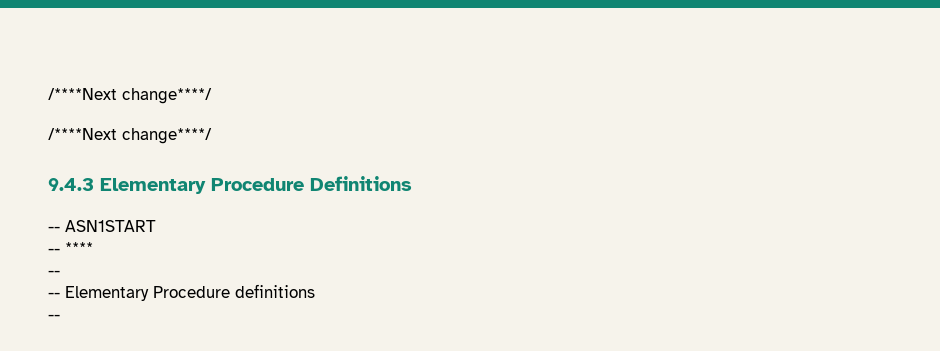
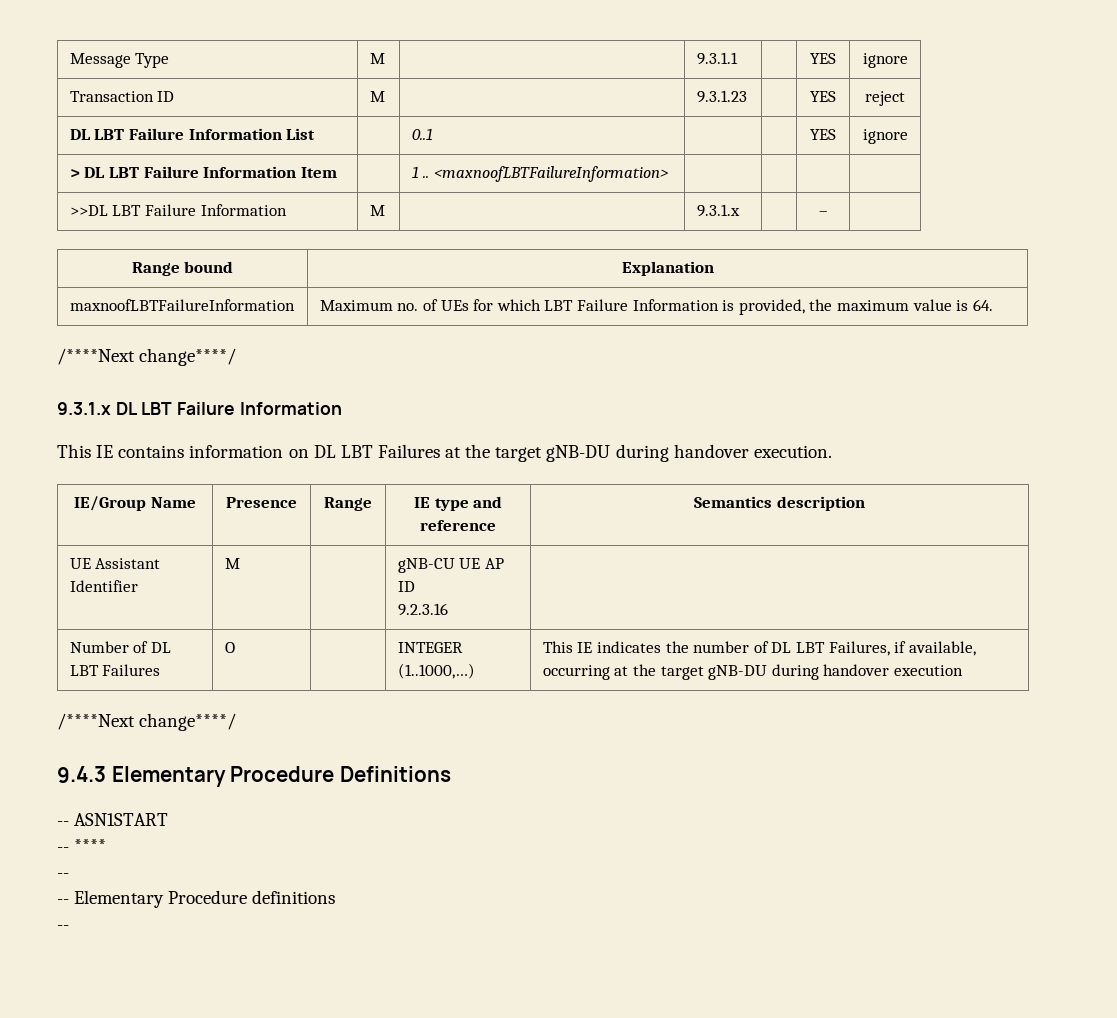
[48,88,212,104] /****Next change****/ -> [69,53,170,68] [369,53,385,64] [696,52,738,65] [810,53,836,64] [862,53,908,68] [69,91,175,102] [369,91,385,102] [696,90,747,103] [810,91,836,102] [865,91,905,106] [69,128,316,140] [411,128,433,140] [810,129,836,140] [862,129,908,144] [69,166,337,178] [411,166,669,182] [69,204,287,216] [369,205,385,216] [696,204,740,217] [818,211,828,216] [131,261,234,276] [621,261,714,276] [69,299,295,311] [319,299,993,315] [57,348,237,366] [57,402,342,415] [57,444,832,462] [74,496,196,511] [226,497,297,508] [324,497,372,511] [413,496,503,511] [420,520,496,531] [694,496,865,511] [69,558,161,569] [69,580,138,592] [224,558,240,569] [397,558,505,573] [397,581,415,592] [397,603,448,616] [69,641,172,653] [69,664,161,676] [224,642,235,653] [397,642,463,653] [397,663,475,679] [542,641,976,656] [542,664,963,680] Message Type | M | | 9.3.1.1 | | YES | ignore // Transaction ID | M | | 9.3.1.23 | | YES | reject // DL LBT Failure Information List | | 0..1 | | | YES | ignore // > DL LBT Failure Information Item | | 1 .. <maxnoofLBTFailureInformation> | | | | // >>DL LBT Failure Information | M | | 9.3.1.x | | – | // Range bound | Explanation // maxnoofLBTFailureInformation | Maximum no. of UEs for which LBT Failure Information is provided, the maximum value is 64. // /****Next change****/ // 9.3.1.x DL LBT Failure Information // This IE contains information on DL LBT Failures at the target gNB-DU during handover execution. // IE/Group Name | Presence | Range | IE type and reference | Semantics description // UE Assistant Identifier | M | | gNB-CU UE AP ID // 9.2.3.16 | // Number of DL LBT Failures | O | | INTEGER (1..1000,…) | This IE indicates the number of DL LBT Failures, if available, occurring at the target gNB-DU during handover execution

